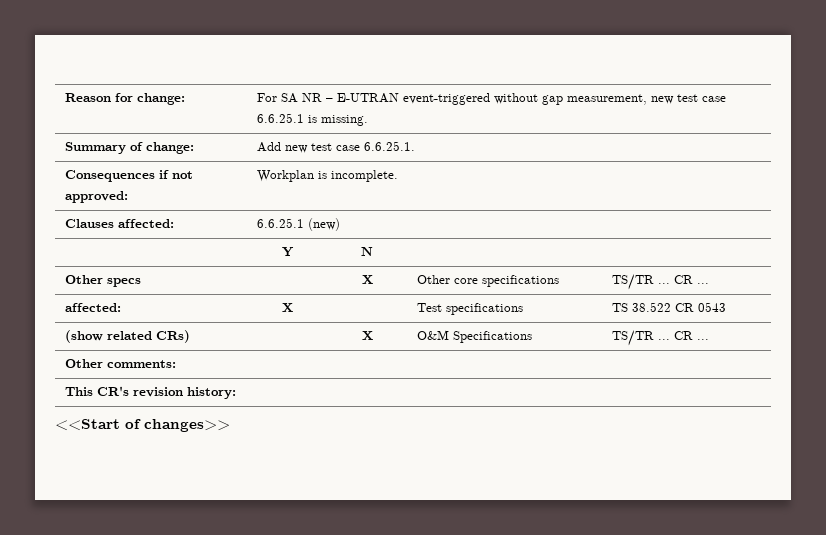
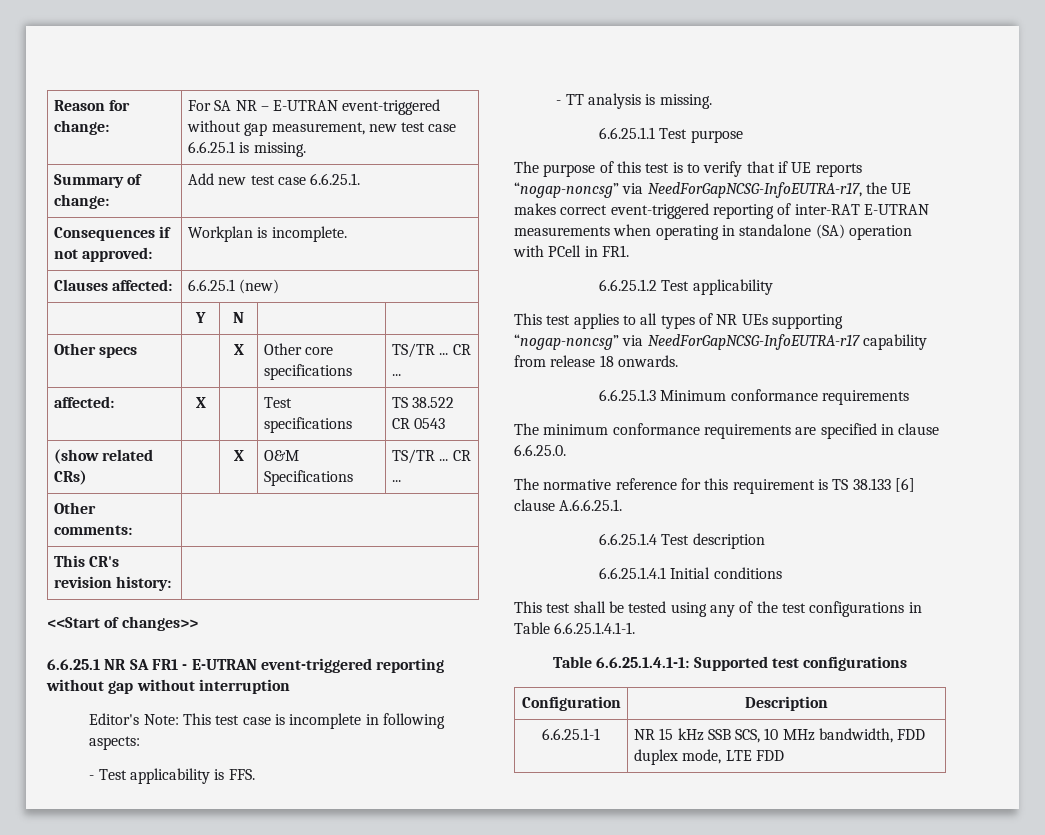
(230, 425) none -> [47,658,445,673] [46,679,290,694] [89,713,446,729] [89,736,141,750] [89,768,255,784] [556,93,712,109] [598,127,743,143] [514,161,862,177] [514,182,912,198] [514,203,929,219] [514,224,912,240] [513,245,629,257] [598,279,773,295] [514,313,843,329] [514,334,927,350] [514,355,678,367] [598,389,909,405] [514,423,940,439] [514,444,566,456] [514,478,915,494] [514,499,623,511] [598,533,765,549] [598,567,782,579] [514,601,922,617] [514,622,636,634] [552,656,908,671] [521,696,621,711] [745,696,828,711] [542,728,600,740] [633,728,926,743] [633,749,784,765] // 6.6.25.1 NR SA FR1 - E-UTRAN event-triggered reporting without gap without interruption // Editor's Note: This test case is incomplete in following aspects: // - Test applicability is FFS. // - TT analysis is missing. // 6.6.25.1.1 Test purpose // The purpose of this test is to verify that if UE reports “nogap-noncsg” via NeedForGapNCSG-InfoEUTRA-r17, the UE makes correct event-triggered reporting of inter-RAT E-UTRAN measurements when operating in standalone (SA) operation with PCell in FR1. // 6.6.25.1.2 Test applicability // This test applies to all types of NR UEs supporting “nogap-noncsg” via NeedForGapNCSG-InfoEUTRA-r17 capability from release 18 onwards. // 6.6.25.1.3 Minimum conformance requirements // The minimum conformance requirements are specified in clause 6.6.25.0. // The normative reference for this requirement is TS 38.133 [6] clause A.6.6.25.1. // 6.6.25.1.4 Test description // 6.6.25.1.4.1 Initial conditions // This test shall be tested using any of the test configurations in Table 6.6.25.1.4.1-1. // Table 6.6.25.1.4.1-1: Supported test configurations // Configuration | Description // 6.6.25.1-1 | NR 15 kHz SSB SCS, 10 MHz bandwidth, FDD duplex mode, LTE FDD

